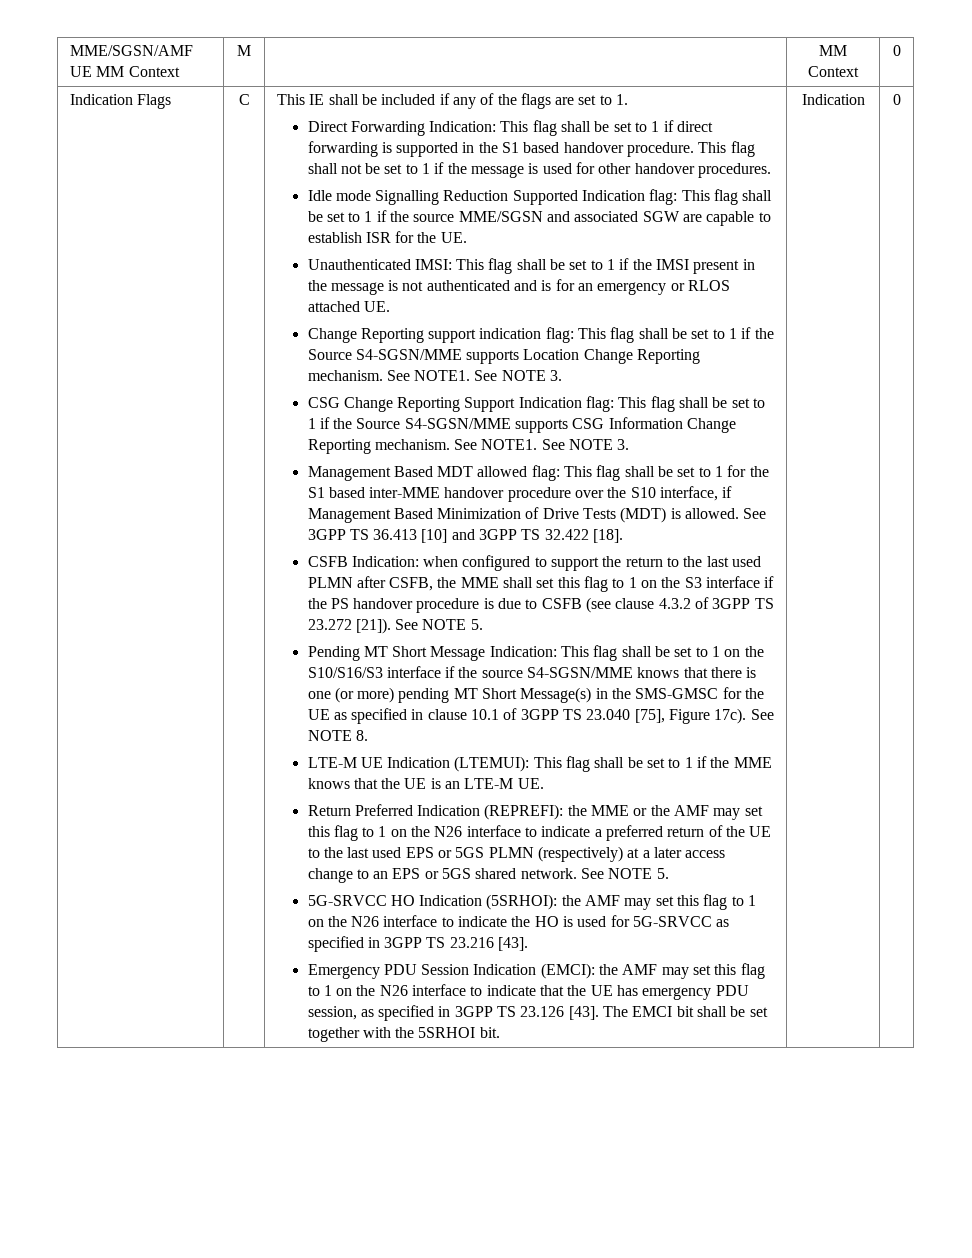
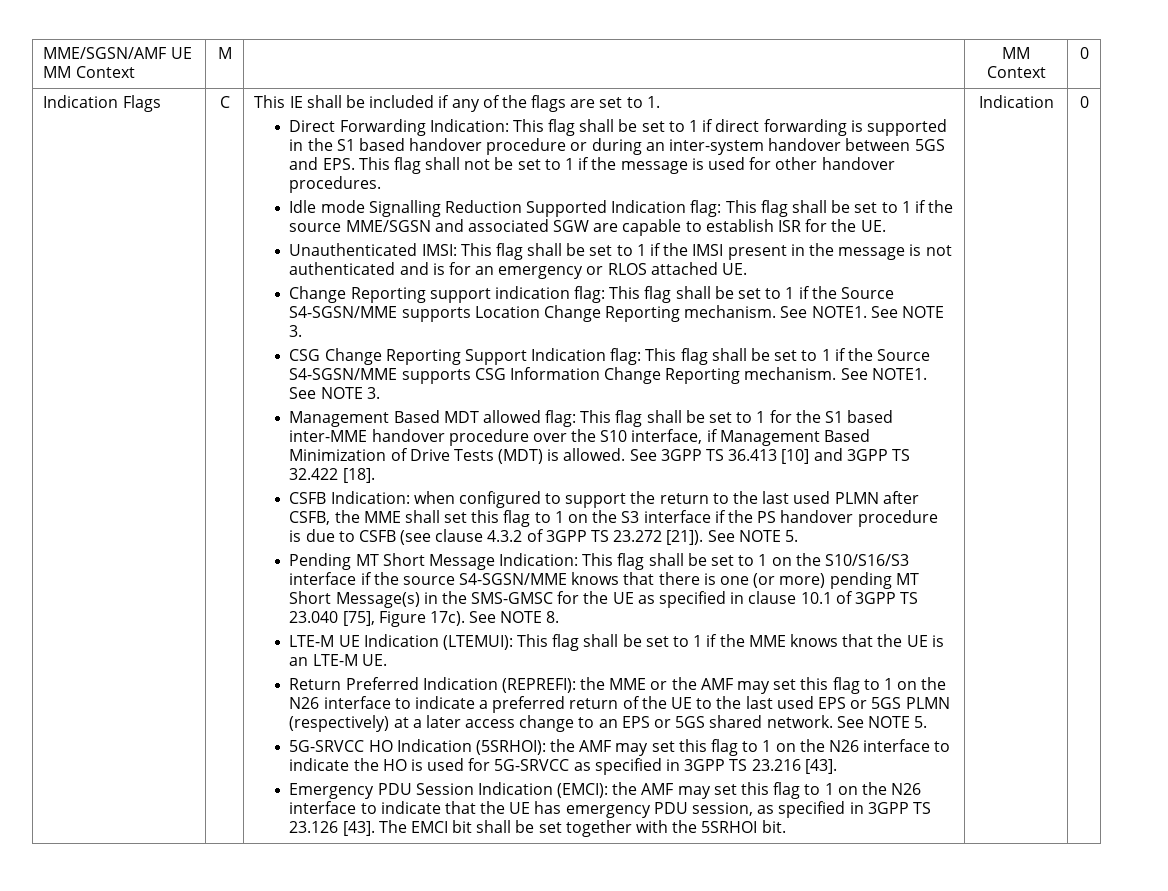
[627,142,695,157] procedure. -> [486,138,945,155] [289,157,355,170] procedure or during an inter-system handover between 5GS and EPS.

